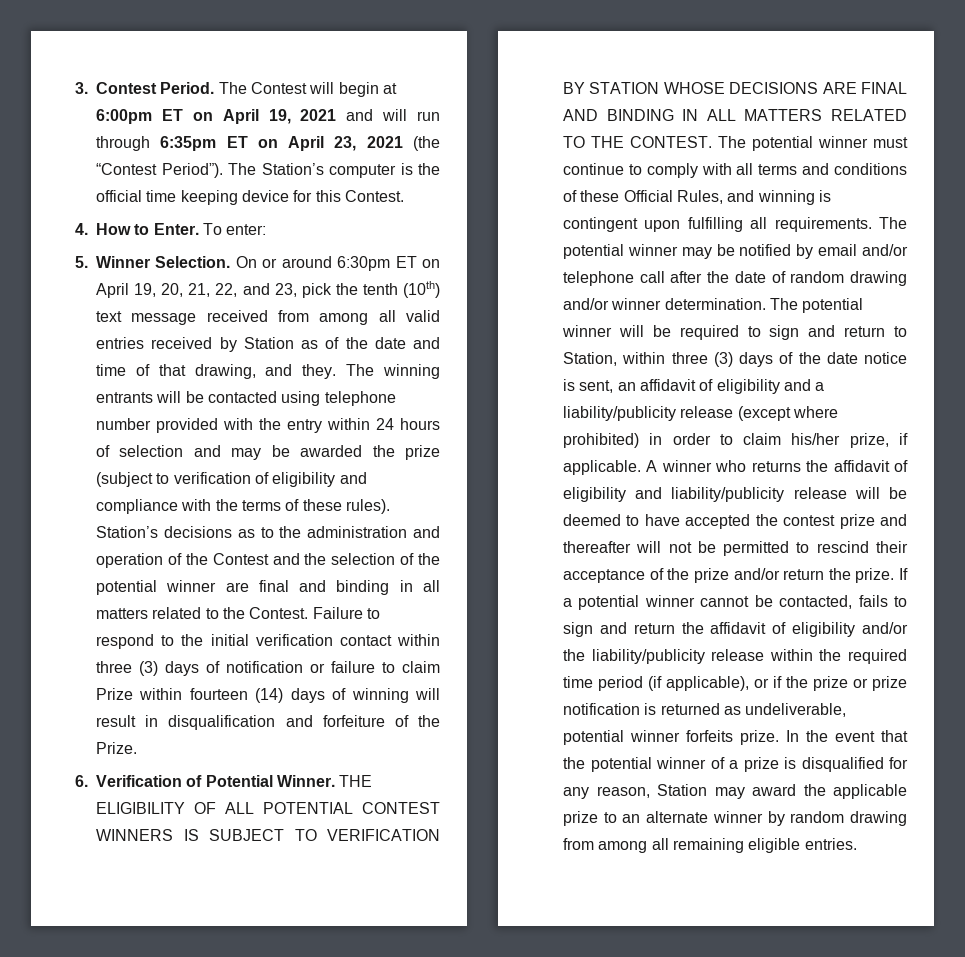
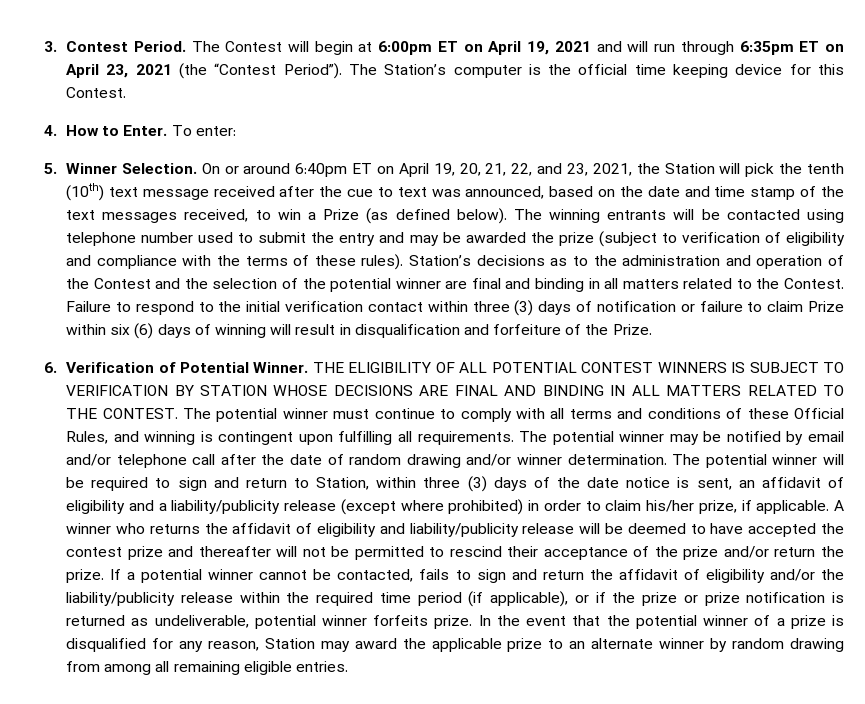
[337,256,391,271] 6:30pm -> [295,163,348,177] 6:40pm
(297, 290) none -> [592,163,741,176] 2021, the Station will
[278,310,440,325] [96,337,440,352] [96,364,337,379] from among all valid entries received by Station as of the date and time of that drawing, and they. -> [279,186,844,200] [66,208,507,224] after the cue to text was announced, based on the date and time stamp of the text messages received, to win a Prize (as defined below).
[156,418,440,433] [96,445,184,457] provided with the entry within 24 hours of selection -> [198,232,376,246] used to submit the entry
[189,688,284,703] fourteen (14) -> [110,323,154,339] six (6)

